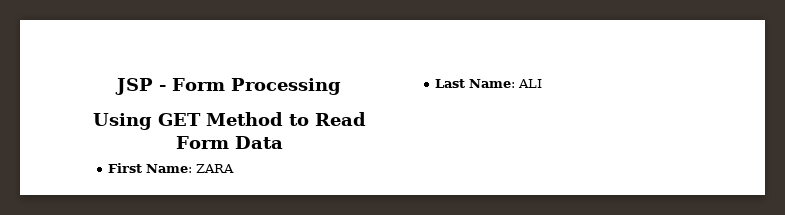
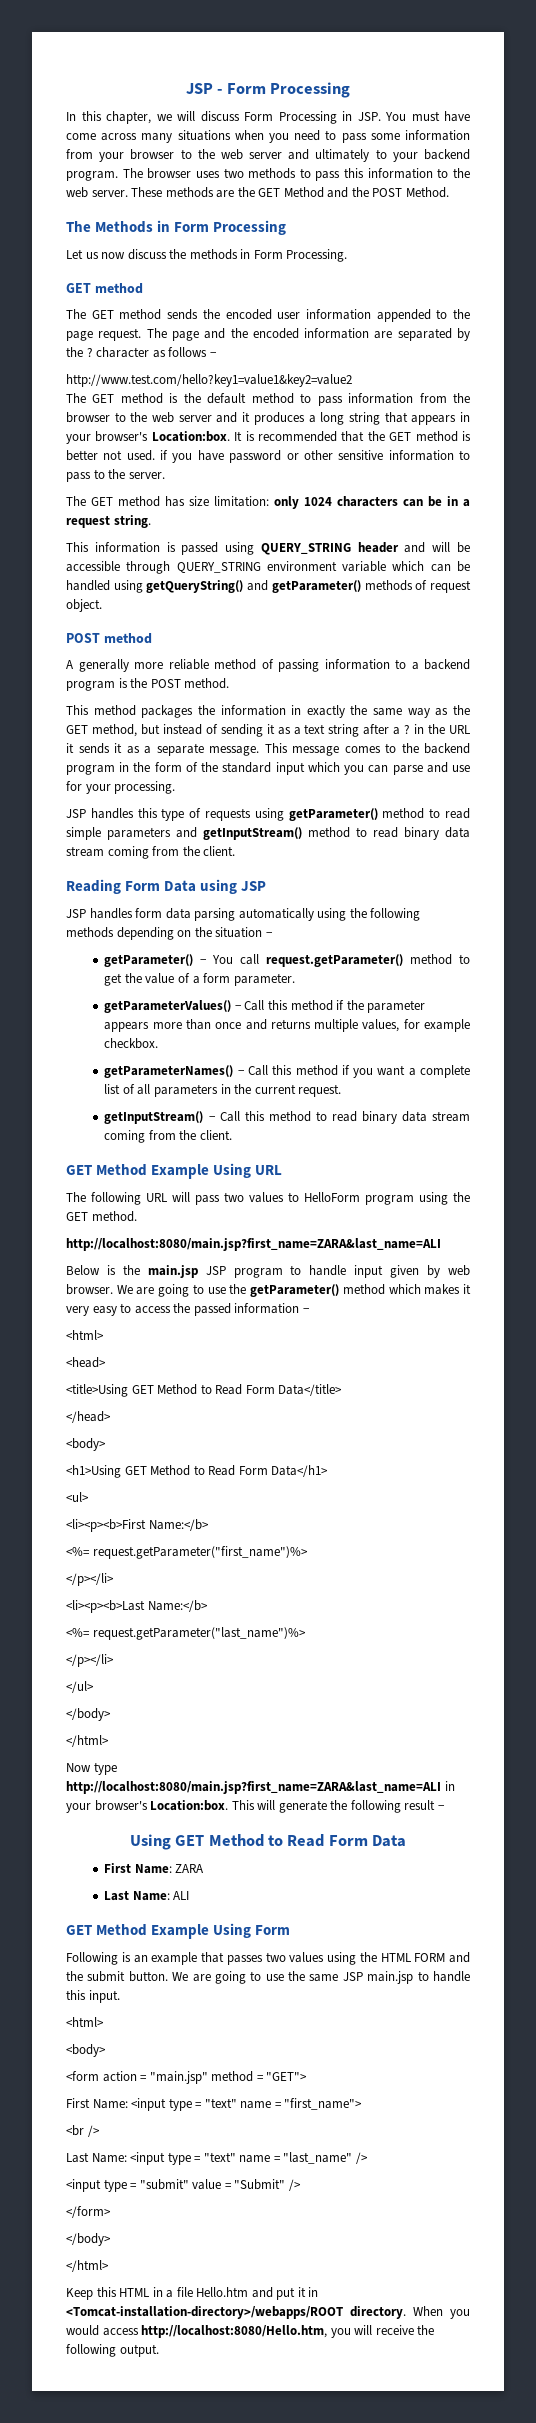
(341, 86) none -> [66,111,470,124] [66,130,470,143] [66,149,471,162] [66,168,470,181] [66,187,449,198] [66,220,287,235] [66,249,348,262] [66,283,143,294] [66,309,470,322] [66,328,471,341] [66,347,217,358] [66,374,352,387] [66,393,470,406] [66,412,470,425] [66,431,471,444] [66,450,471,463] [66,469,165,482] [66,496,470,509] [66,515,151,528] [66,542,470,555] [66,561,470,574] [66,580,472,593] [66,599,102,612] [66,633,152,644] [66,659,470,672] [66,678,230,691] [66,705,470,718] [66,724,470,737] [66,743,470,756] [66,762,470,775] [66,781,176,794] [66,808,471,821] [66,827,470,840] [66,846,236,859] [66,879,267,894] [66,908,421,921] [66,927,273,940] [104,954,470,967] [104,973,295,986] [104,1000,426,1013] [104,1019,471,1032] [104,1038,159,1049] [104,1065,471,1078] [104,1084,342,1097] [104,1111,470,1124] [104,1130,232,1143] [66,1163,283,1179] [66,1192,470,1205] [66,1211,137,1222] [66,1238,441,1251] [66,1265,471,1278] [66,1284,471,1297] [66,1303,310,1316] [66,1330,104,1340] [66,1357,106,1368] [66,1384,343,1397] [66,1411,111,1423] [66,1438,106,1451] [66,1465,329,1478] [66,1492,89,1502] [66,1519,209,1532] [66,1546,308,1559] [66,1573,114,1586] [66,1600,208,1613] [66,1627,306,1640] [66,1654,114,1667] [66,1681,94,1693] [66,1708,111,1721] [66,1735,109,1747] [66,1762,117,1775] [66,1781,455,1794] [66,1800,445,1813] // In this chapter, we will discuss Form Processing in JSP. You must have come across many situations when you need to pass some information from your browser to the web server and ultimately to your backend program. The browser uses two methods to pass this information to the web server. These methods are the GET Method and the POST Method. // The Methods in Form Processing // Let us now discuss the methods in Form Processing. // GET method // The GET method sends the encoded user information appended to the page request. The page and the encoded information are separated by the ? character as follows − // http://www.test.com/hello?key1=value1&key2=value2 // The GET method is the default method to pass information from the browser to the web server and it produces a long string that appears in your browser's Location:box. It is recommended that the GET method is better not used. if you have password or other sensitive information to pass to the server. // The GET method has size limitation: only 1024 characters can be in a request string. // This information is passed using QUERY_STRING header and will be accessible through QUERY_STRING environment variable which can be handled using getQueryString() and getParameter() methods of request object. // POST method // A generally more reliable method of passing information to a backend program is the POST method. // This method packages the information in exactly the same way as the GET method, but instead of sending it as a text string after a ? in the URL it sends it as a separate message. This message comes to the backend program in the form of the standard input which you can parse and use for your processing. // JSP handles this type of requests using getParameter() method to read simple parameters and getInputStream() method to read binary data stream coming from the client. // Reading Form Data using JSP // JSP handles form data parsing automatically using the following methods depending on the situation − // getParameter() − You call request.getParameter() method to get the value of a form parameter. // getParameterValues() − Call this method if the parameter appears more than once and returns multiple values, for example checkbox. // getParameterNames() − Call this method if you want a complete list of all parameters in the current request. // getInputStream() − Call this method to read binary data stream coming from the client. // GET Method Example Using URL // The following URL will pass two values to HelloForm program using the GET method. // http://localhost:8080/main.jsp?first_name=ZARA&last_name=ALI // Below is the main.jsp JSP program to handle input given by web browser. We are going to use the getParameter() method which makes it very easy to access the passed information − // <html> // <head> // <title>Using GET Method to Read Form Data</title> // </head> // <body> // <h1>Using GET Method to Read Form Data</h1> // <ul> // <li><p><b>First Name:</b> // <%= request.getParameter("first_name")%> // </p></li> // <li><p><b>Last Name:</b> // <%= request.getParameter("last_name")%> // </p></li> // </ul> // </body> // </html> // Now type http://localhost:8080/main.jsp?first_name=ZARA&last_name=ALI in your browser's Location:box. This will generate the following result −
(543, 83) none -> [66,1923,291,1939] [66,1952,470,1965] [66,1971,470,1984] [66,1990,120,2003] [66,2017,104,2027] [66,2044,106,2057] [66,2071,308,2084] [66,2098,363,2111] [66,2125,100,2137] [66,2152,368,2165] [66,2179,301,2192] [66,2206,111,2218] [66,2233,111,2246] [66,2260,109,2272] [66,2287,319,2300] [66,2306,470,2319] [66,2325,435,2338] [66,2344,159,2357] // GET Method Example Using Form // Following is an example that passes two values using the HTML FORM and the submit button. We are going to use the same JSP main.jsp to handle this input. // <html> // <body> // <form action = "main.jsp" method = "GET"> // First Name: <input type = "text" name = "first_name"> // <br /> // Last Name: <input type = "text" name = "last_name" /> // <input type = "submit" value = "Submit" /> // </form> // </body> // </html> // Keep this HTML in a file Hello.htm and put it in <Tomcat-installation-directory>/webapps/ROOT directory. When you would access http://localhost:8080/Hello.htm, you will receive the following output.

